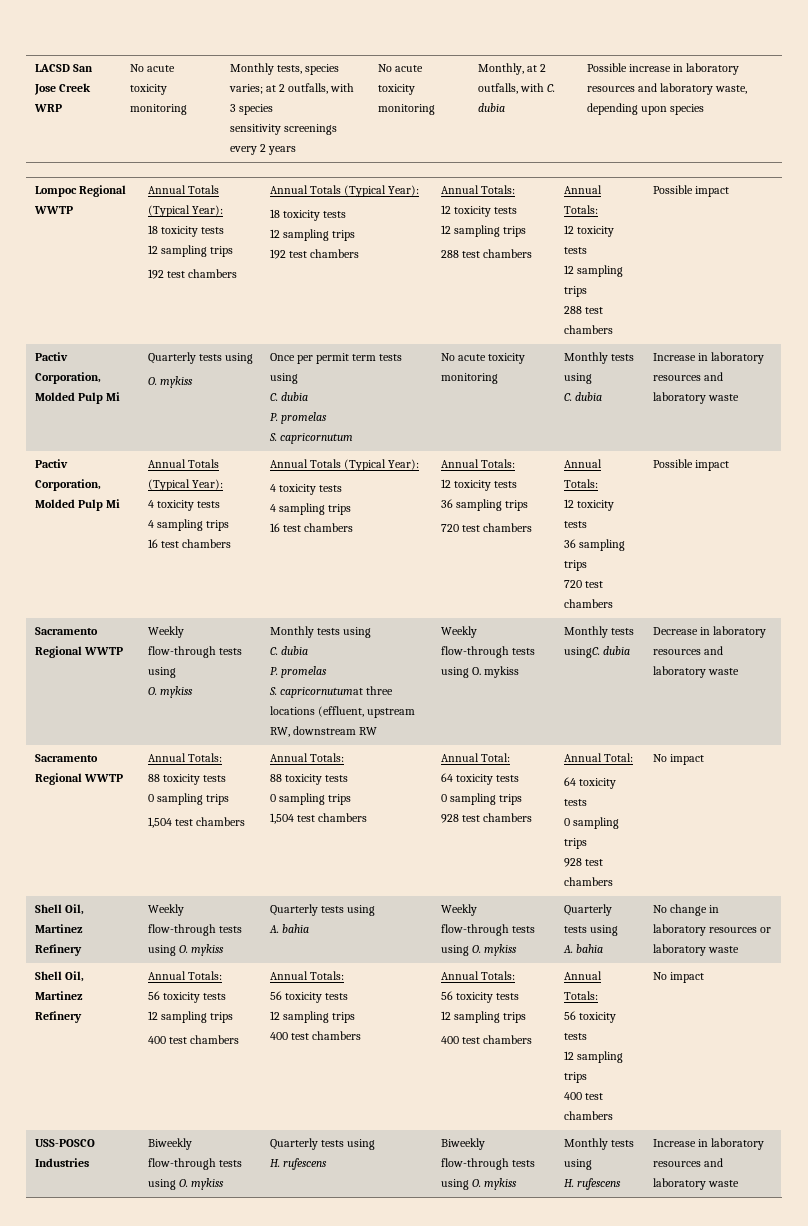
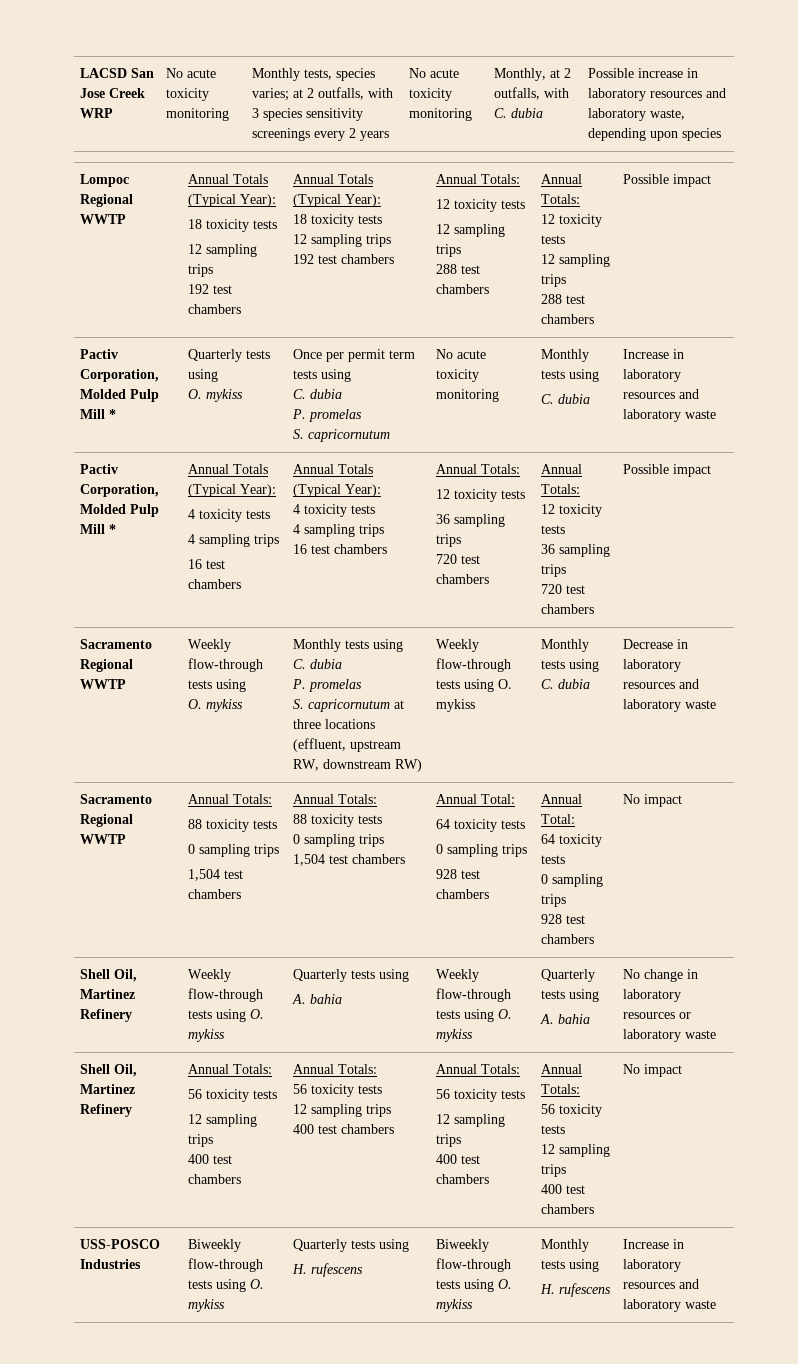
(273, 109) // -> (303, 114) none
[105,392,120,401] Mi -> [80,409,117,419] Mill *
[105,499,120,508] Mi -> [80,524,117,534] Mill *
[279,687,363,698] capricornutumat -> [308,699,405,712] capricornutum at
[358,727,377,735] RW -> [395,759,423,772] RW)
[563,647,600,658] usingC. -> [569,659,600,672] [541,679,555,689] using C.

